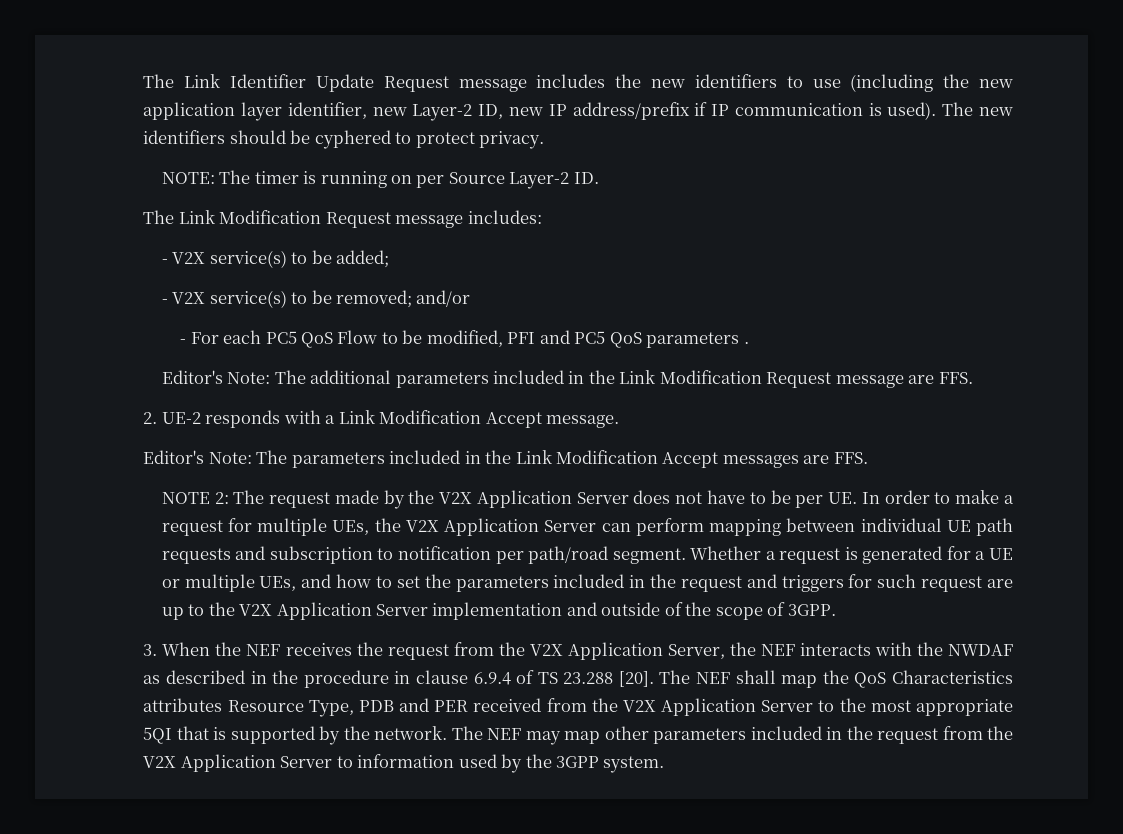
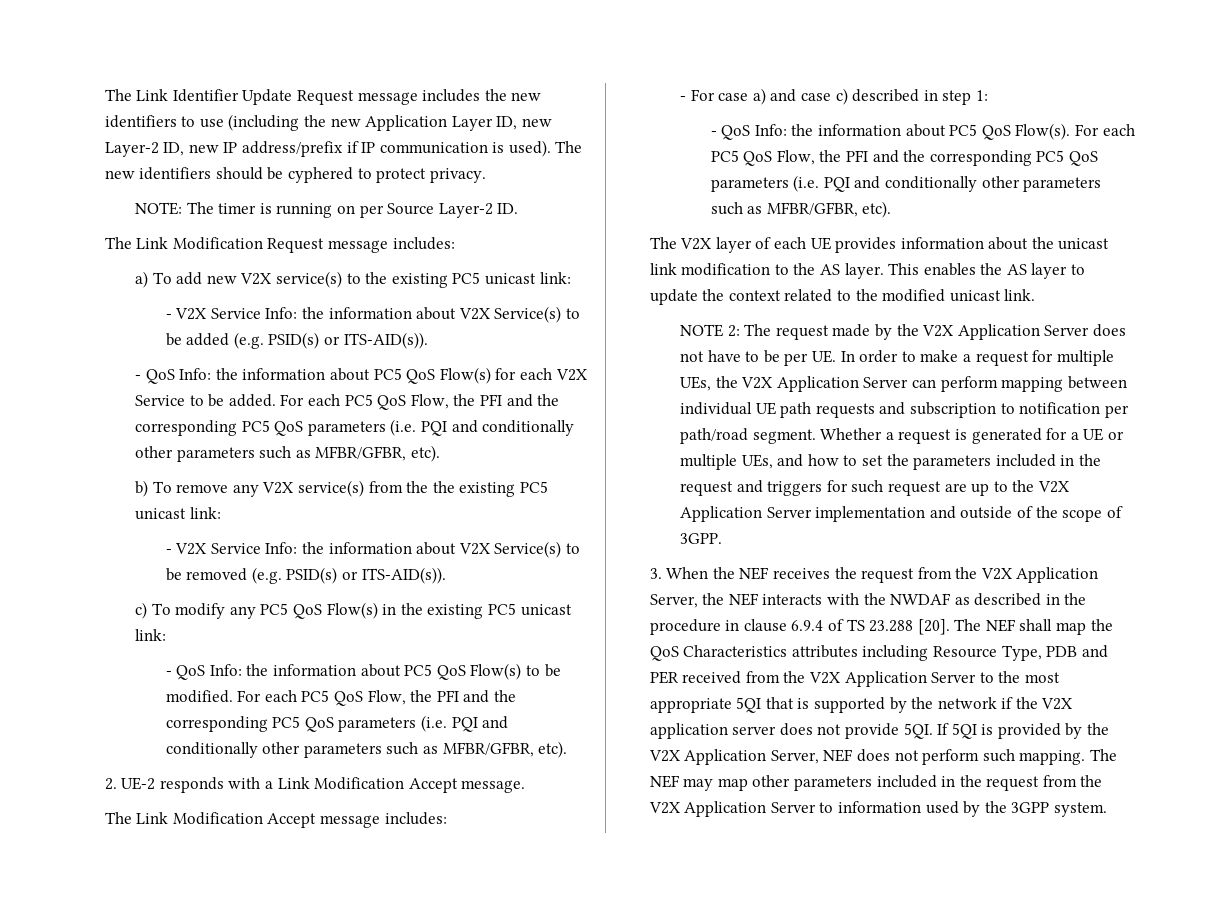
[143,102,367,121] application layer identifier, -> [365,115,518,131] Application Layer ID,
[161,250,390,268] [161,290,471,308] [180,330,749,348] [161,370,973,388] - V2X service(s) to be added; // - V2X service(s) to be removed; and/or // - For each PC5 QoS Flow to be modified, PFI and PC5 QoS parameters . // Editor's Note: The additional parameters included in the Link Modification Request message are FFS. -> [135,271,571,288] [165,306,580,323] [165,332,428,349] [135,367,587,384] [135,394,560,410] [135,419,575,436] [135,445,441,462] [135,480,548,497] [135,507,221,520] [165,541,580,558] [165,567,446,584] [135,602,572,619] [135,629,167,641] [165,663,561,680] [165,690,516,706] [165,715,509,732] [165,741,568,758] a) To add new V2X service(s) to the existing PC5 unicast link: // - V2X Service Info: the information about V2X Service(s) to be added (e.g. PSID(s) or ITS-AID(s)). // - QoS Info: the information about PC5 QoS Flow(s) for each V2X Service to be added. For each PC5 QoS Flow, the PFI and the corresponding PC5 QoS parameters (i.e. PQI and conditionally other parameters such as MFBR/GFBR, etc). // b) To remove any V2X service(s) from the the existing PC5 unicast link: // - V2X Service Info: the information about V2X Service(s) to be removed (e.g. PSID(s) or ITS-AID(s)). // c) To modify any PC5 QoS Flow(s) in the existing PC5 unicast link: // - QoS Info: the information about PC5 QoS Flow(s) to be modified. For each PC5 QoS Flow, the PFI and the corresponding PC5 QoS parameters (i.e. PQI and conditionally other parameters such as MFBR/GFBR, etc).
[143,450,868,468] Editor's Note: The parameters included in the Link Modification Accept messages are FFS. -> [104,812,447,828] [680,88,988,105] [710,123,1135,140] [710,150,1098,166] [710,175,1102,192] [710,201,892,218] [649,237,1110,253] [649,263,1086,279] [649,289,1036,305] The Link Modification Accept message includes: // - For case a) and case c) described in step 1: // - QoS Info: the information about PC5 QoS Flow(s). For each PC5 QoS Flow, the PFI and the corresponding PC5 QoS parameters (i.e. PQI and conditionally other parameters such as MFBR/GFBR, etc). // The V2X layer of each UE provides information about the unicast link modification to the AS layer. This enables the AS layer to update the context related to the modified unicast link.
(223, 705) none -> [862,645,929,661] including
[374,726,448,740] network. -> [937,697,1073,710] [649,723,1110,739] [648,749,1086,765] network if the V2X application server does not provide 5QI. If 5QI is provided by the V2X Application Server, NEF does not perform such mapping.

